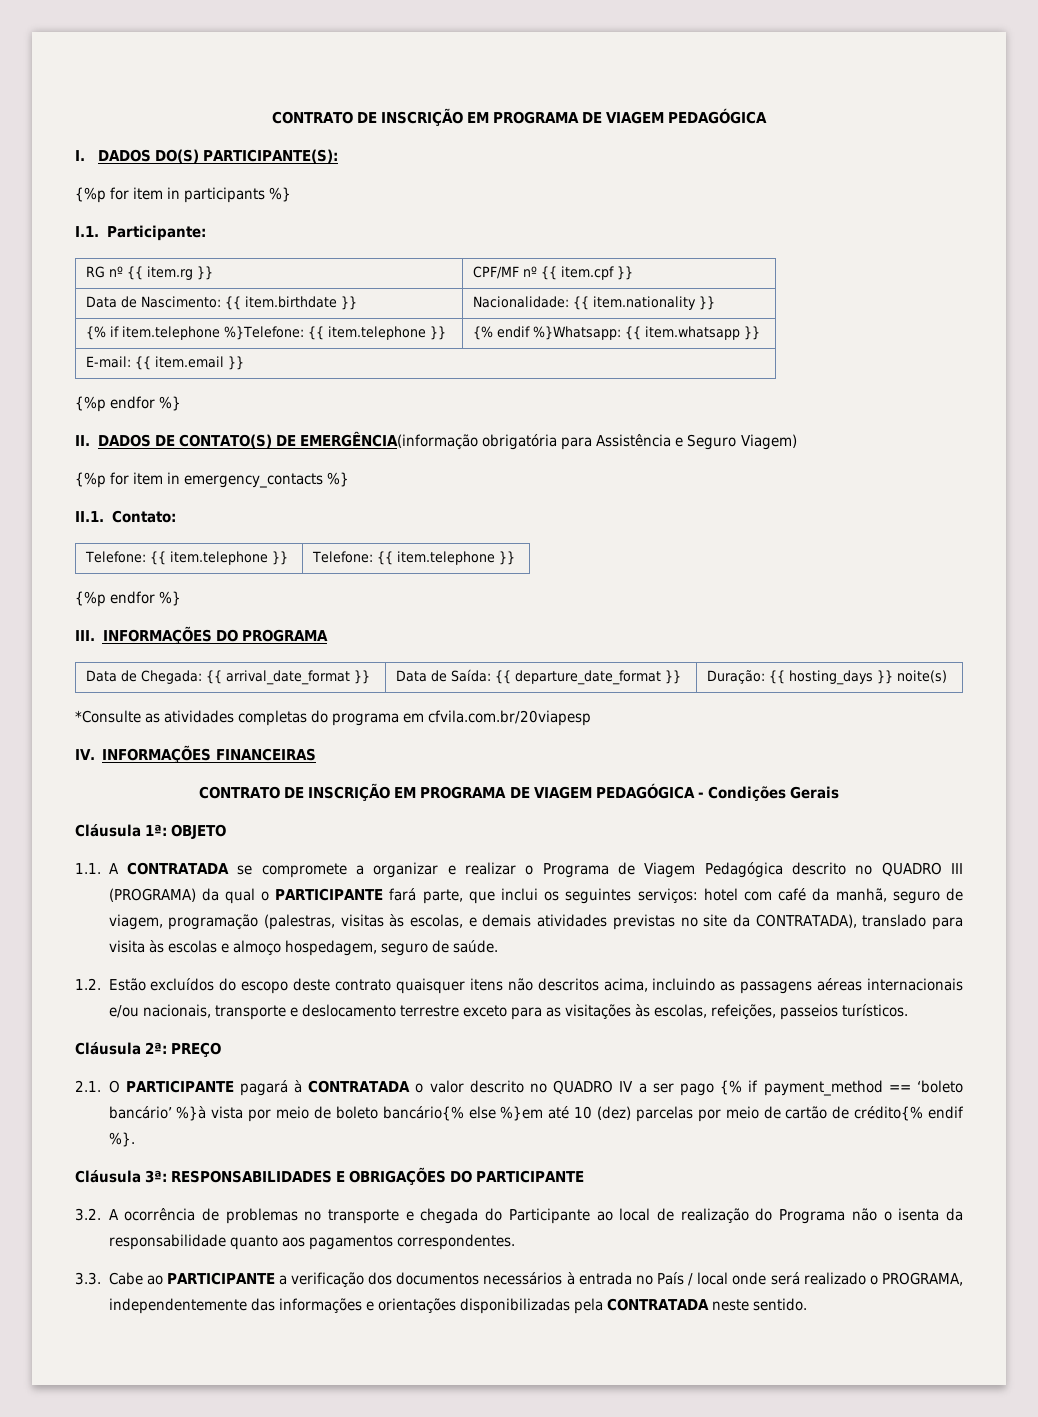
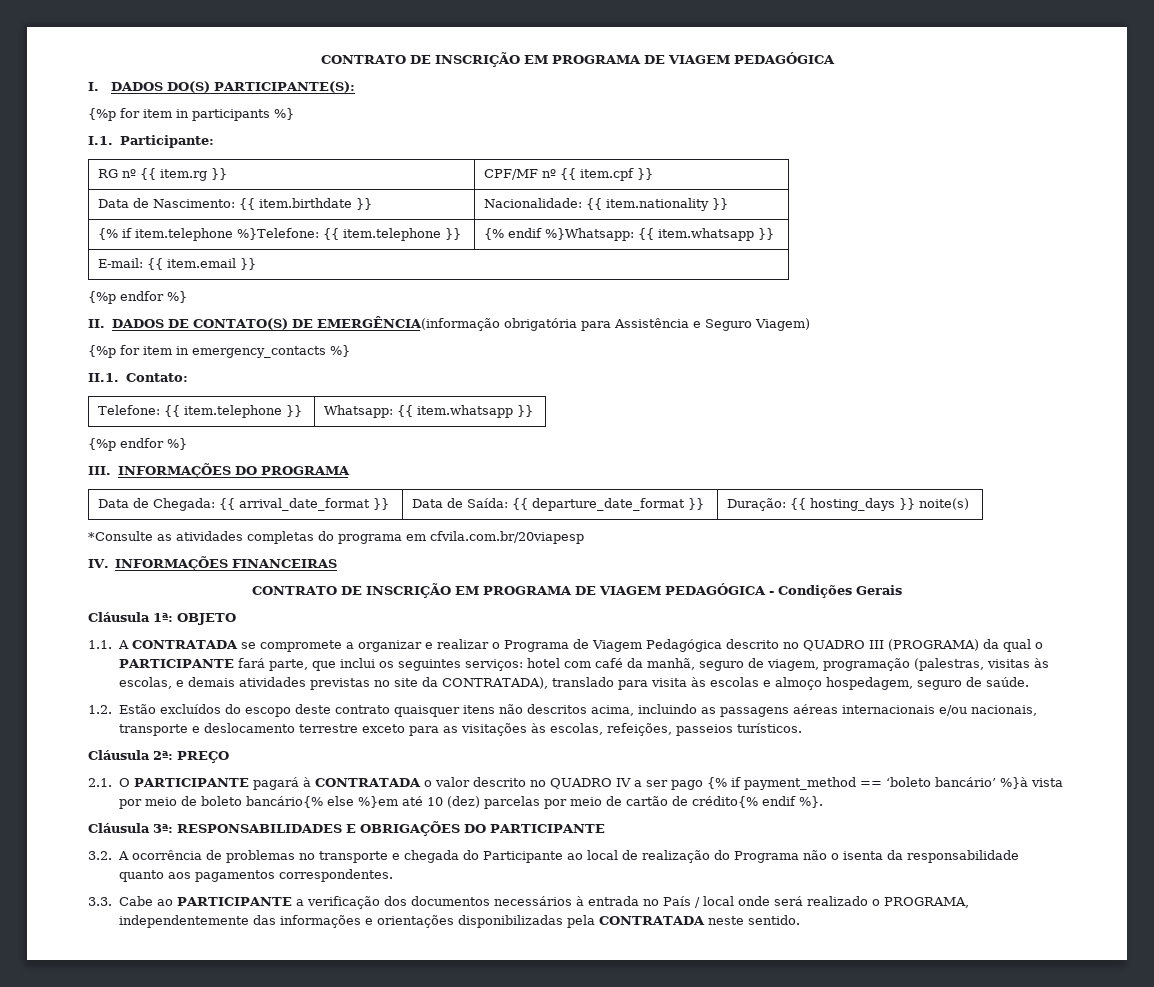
[311,551,495,565] Telefone: {{ item.telephone -> [323,405,513,418] Whatsapp: {{ item.whatsapp

